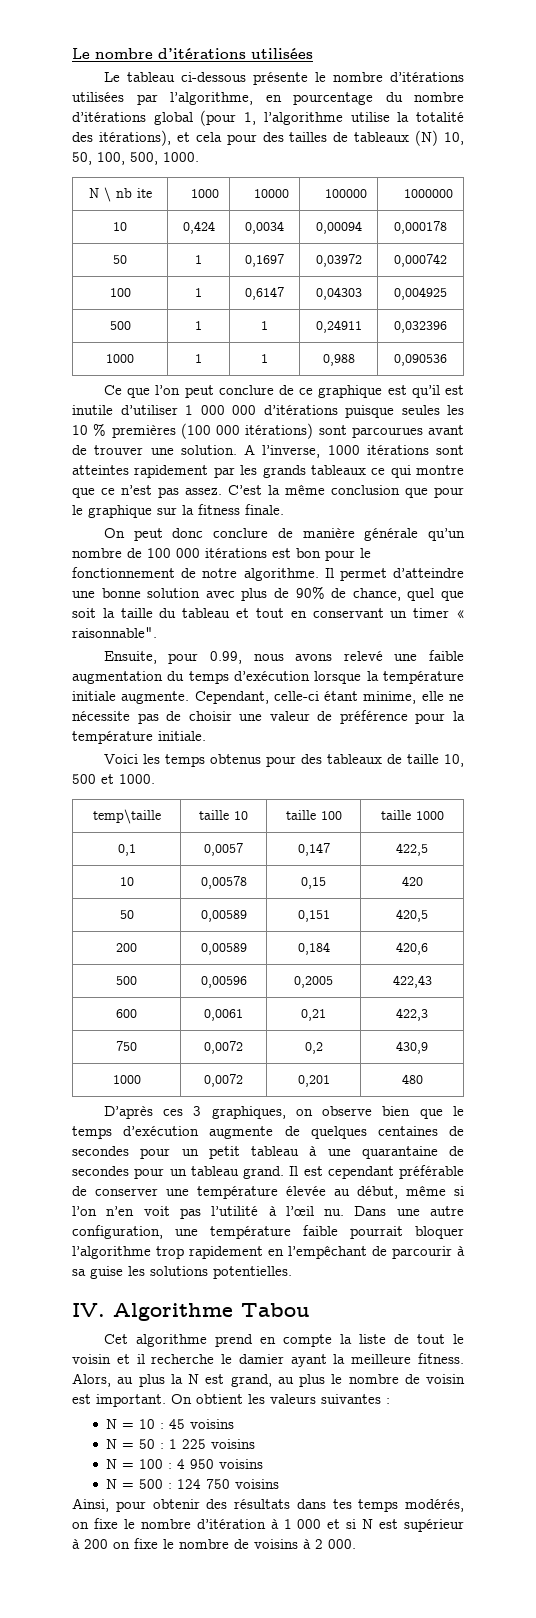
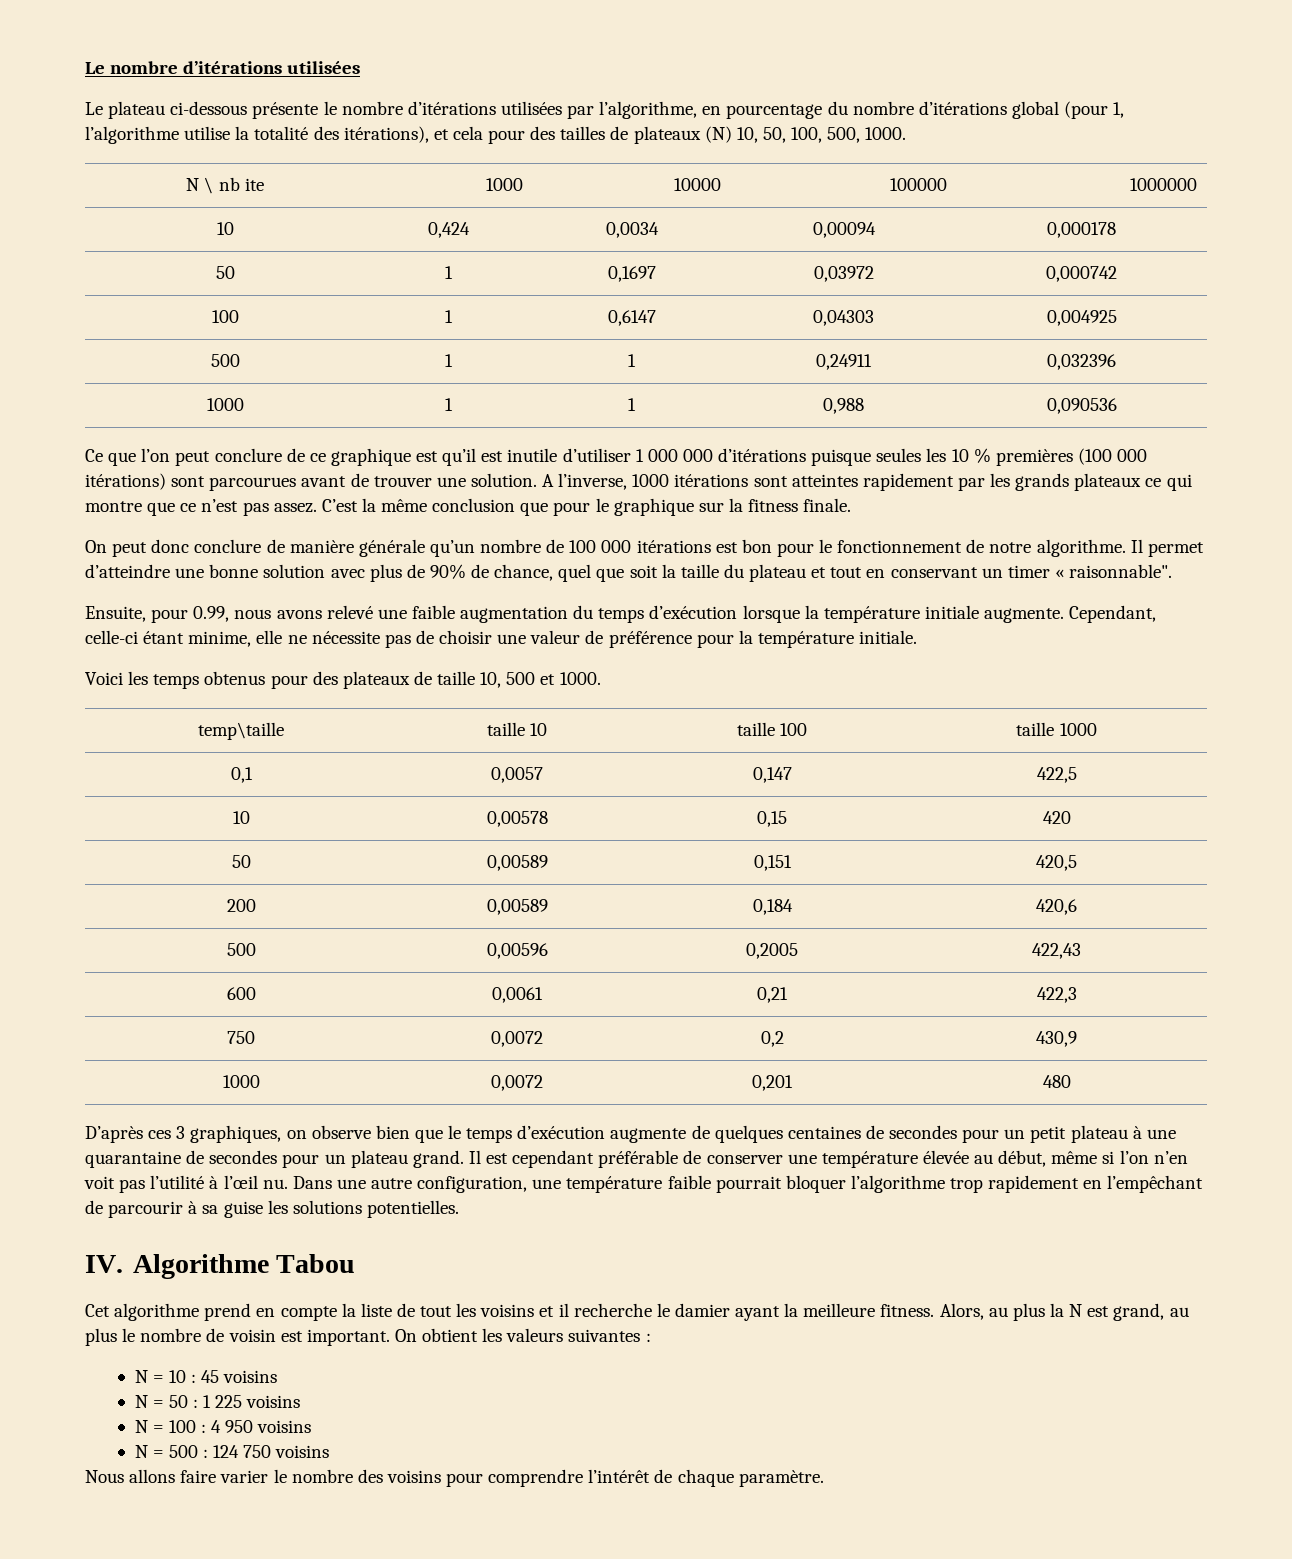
[126,72,175,82] tableau -> [108,101,166,119] plateau
[354,132,410,142] tableaux -> [633,126,701,144] plateaux
[310,465,366,475] tableaux -> [1074,473,1142,491] plateaux
[182,608,231,618] tableau -> [749,564,807,582] plateau
[326,754,382,764] tableaux -> [342,671,410,689] plateaux
[251,1146,299,1156] tableau -> [1070,1125,1128,1143] plateau
[190,1166,239,1176] tableau -> [350,1150,408,1168] plateau
[453,1334,464,1344] [72,1354,111,1364] le voisin -> [456,1303,535,1317] les voisins
[72,1498,464,1512] [72,1518,465,1532] [72,1538,356,1549] Ainsi, pour obtenir des résultats dans tes temps modérés, on fixe le nombre d’itération à 1 000 et si N est supérieur à 200 on fixe le nombre de voisins à 2 000. -> [85,1469,824,1487] Nous allons faire varier le nombre des voisins pour comprendre l’intérêt de chaque paramètre.

